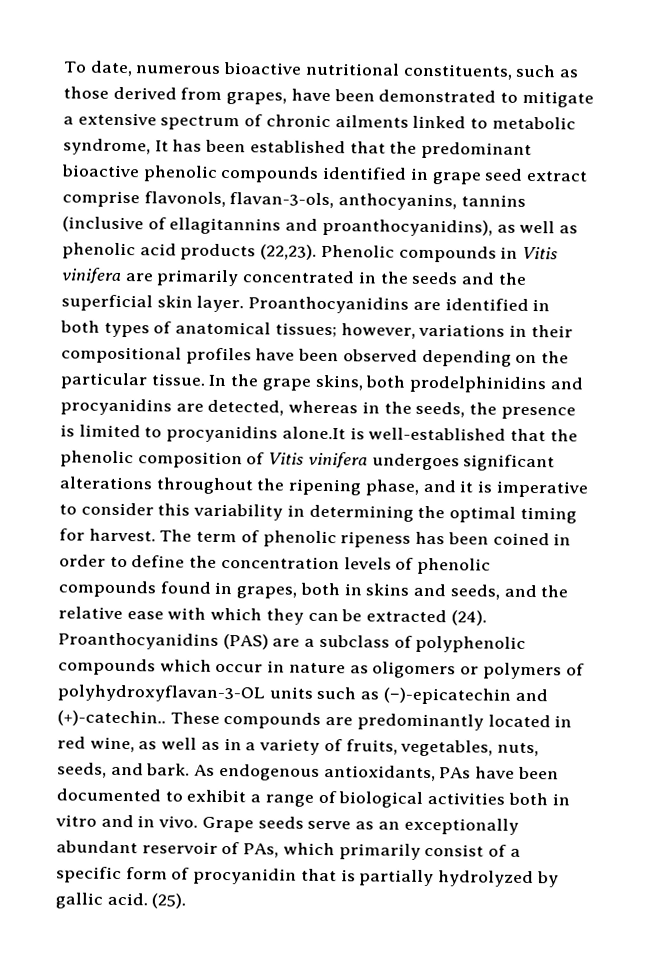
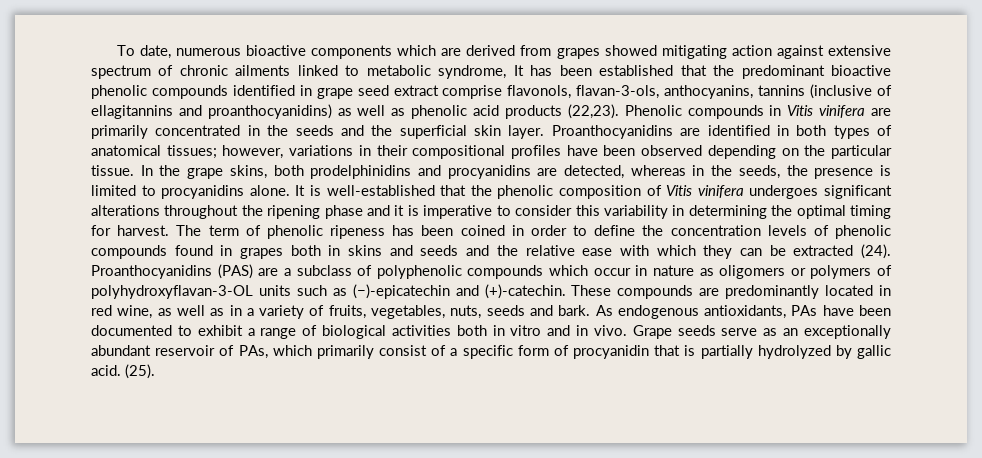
[304,62,580,80] [63,86,594,108] [63,116,74,125] nutritional constituents, such as those derived from grapes, have been demonstrated to mitigate a -> [311,45,824,59] components which are derived from grapes showed mitigating action against
[321,218,493,237] proanthocyanidins), -> [207,104,332,119] proanthocyanidins)
[281,426,346,440] alone.It -> [249,185,306,196] alone. It
[364,479,420,496] phase, -> [324,205,363,219] phase
[236,586,298,599] grapes, -> [240,248,284,259] grapes
[449,584,500,600] seeds, -> [420,245,459,256] seeds
[57,710,166,727] (+)-catechin.. -> [484,284,566,299] (+)-catechin.
[57,762,107,778] seeds, -> [486,305,525,316] seeds

